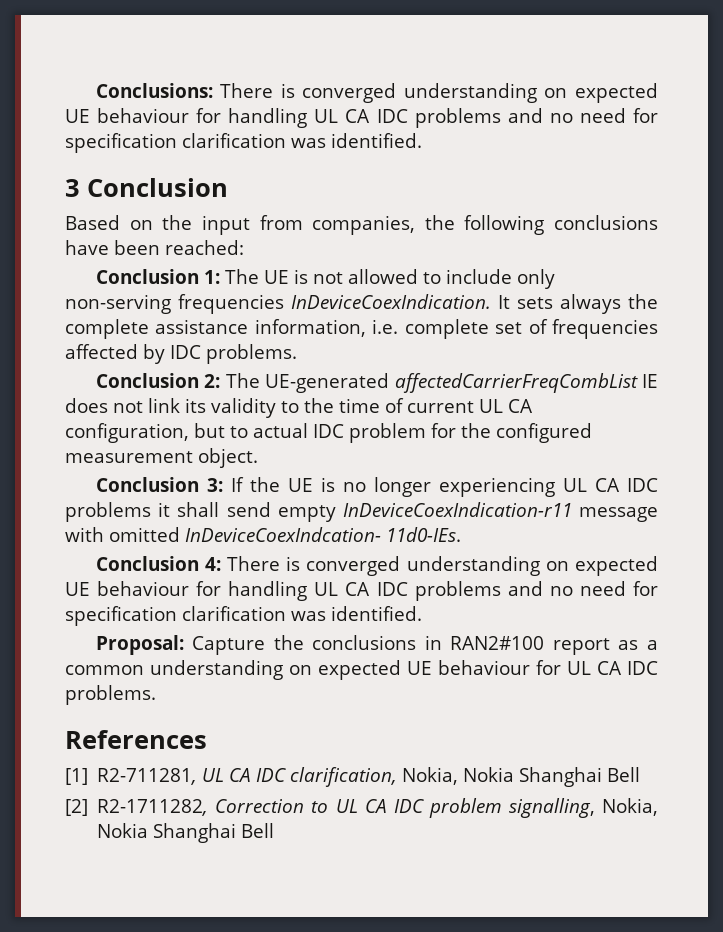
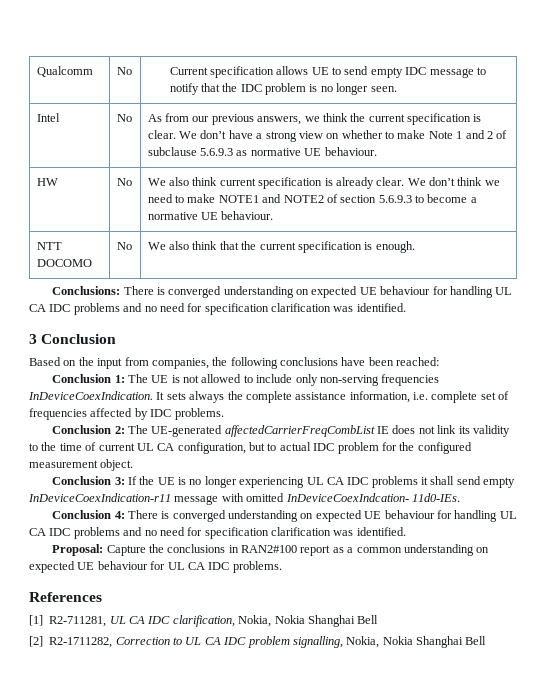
(95, 90) none -> [36,66,93,77] [116,67,132,75] [169,66,486,78] [169,83,397,95] [36,113,60,122] [116,114,132,122] [147,113,482,125] [147,130,508,142] [147,147,377,156] [36,178,58,186] [116,178,132,186] [147,177,500,189] [147,194,477,203] [147,211,274,220] [36,242,62,250] [36,259,92,267] [116,242,132,250] [147,241,415,253] Qualcomm | No | Current specification allows UE to send empty IDC message to notify that the IDC problem is no longer seen. // Intel | No | As from our previous answers, we think the current specification is clear. We don’t have a strong view on whether to make Note 1 and 2 of subclause 5.6.9.3 as normative UE behaviour. // HW | No | We also think current specification is already clear. We don’t think we need to make NOTE1 and NOTE2 of section 5.6.9.3 to become a normative UE behaviour. // NTT DOCOMO | No | We also think that the current specification is enough. //

